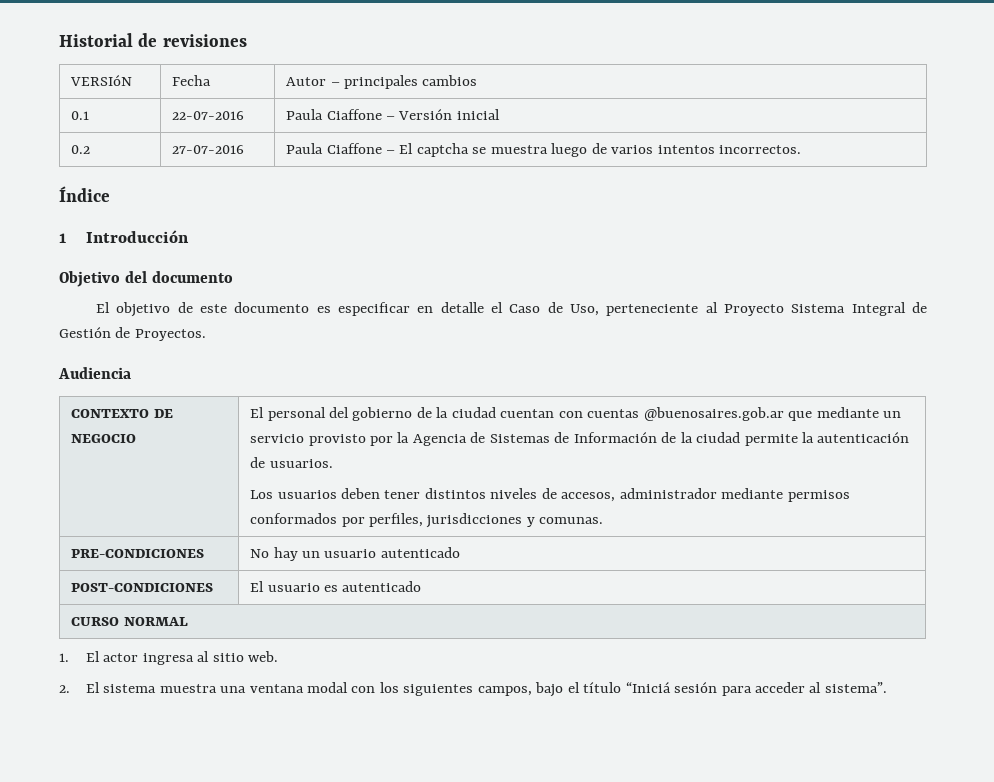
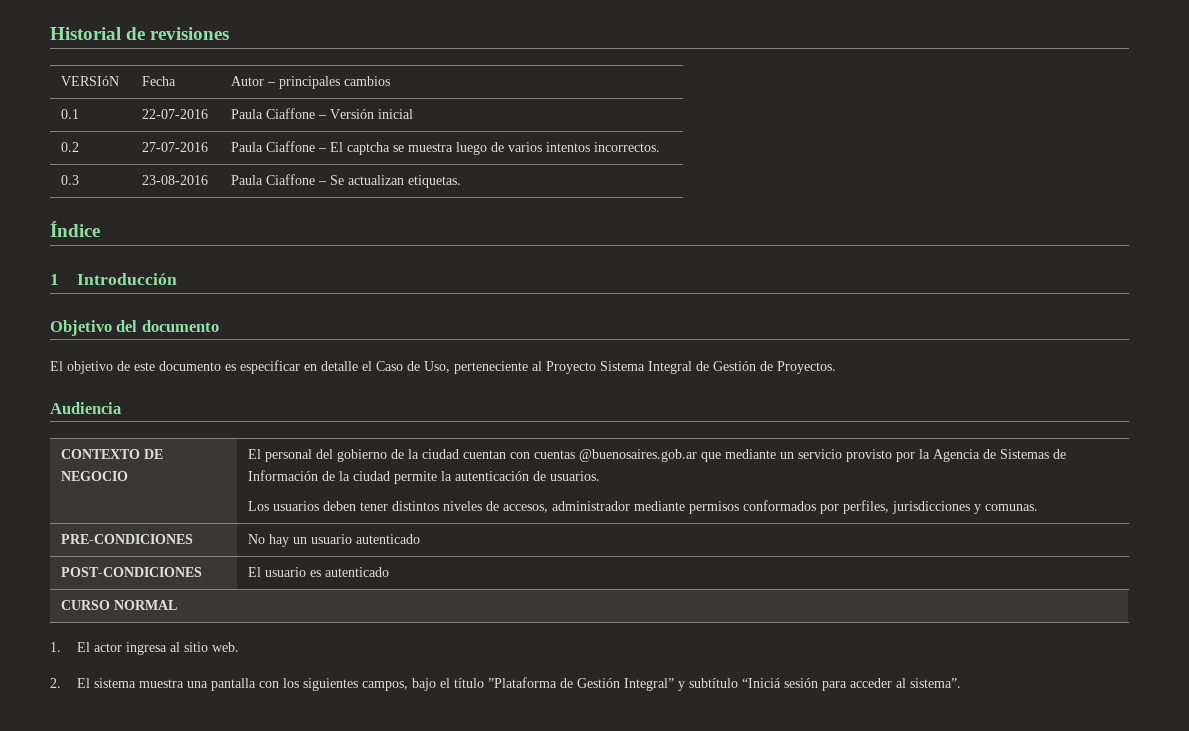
(802, 149) none -> [61,175,80,185] [142,175,209,185] [231,174,462,188] // 0.3 | 23-08-2016 | Paula Ciaffone – Se actualizan etiquetas.
[249,682,348,693] ventana modal -> [210,678,256,691] pantalla
(622, 687) none -> [487,677,738,691] ”Plataforma de Gestión Integral” y subtítulo

